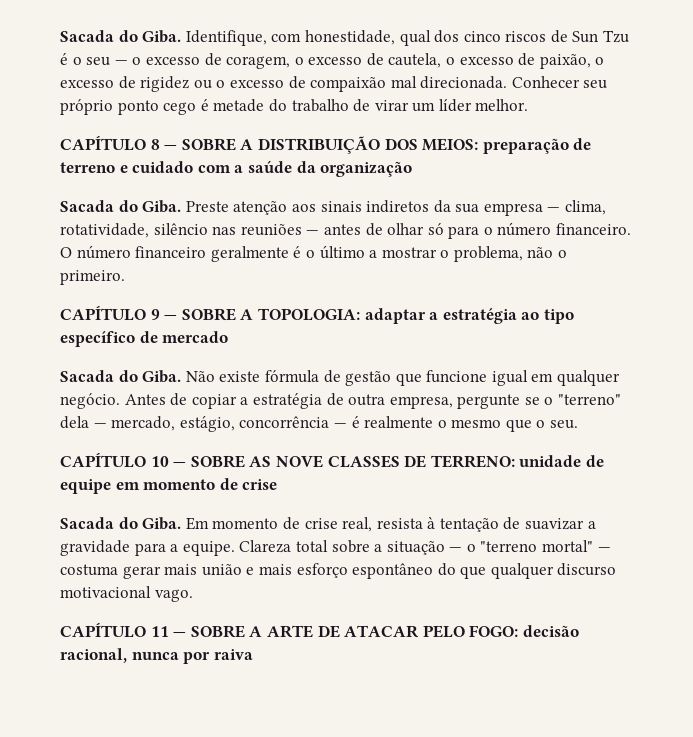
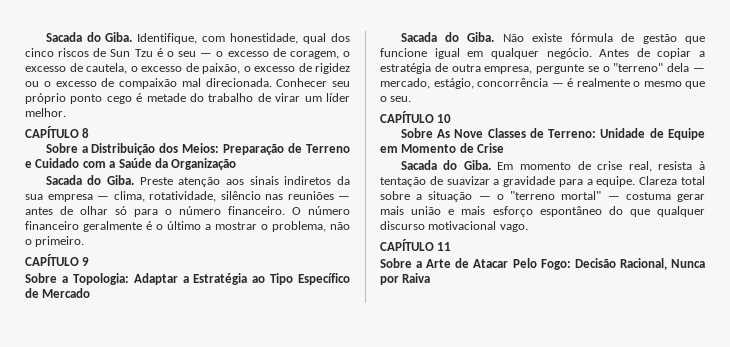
[164,136,592,154] [60,160,413,177] — SOBRE A DISTRIBUIÇÃO DOS MEIOS: preparação de terreno e cuidado com a saúde da organização -> [45,143,350,155] [25,158,237,170] // Sobre a Distribuição dos Meios: Preparação de Terreno e Cuidado com a Saúde da Organização
[164,308,574,324] [60,331,229,347] — SOBRE A TOPOLOGIA: adaptar a estratégia ao tipo específico de mercado -> [25,273,350,285] [25,288,91,298] // Sobre a Topologia: Adaptar a Estratégia ao Tipo Específico de Mercado
[173,455,604,468] [60,478,278,494] — SOBRE AS NOVE CLASSES DE TERRENO: unidade de equipe em momento de crise -> [400,128,705,140] [380,143,505,153] // Sobre As Nove Classes de Terreno: Unidade de Equipe em Momento de Crise
[173,625,579,638] [60,648,253,664] — SOBRE A ARTE DE ATACAR PELO FOGO: decisão racional, nunca por raiva -> [380,258,705,270] [380,273,431,285] // Sobre a Arte de Atacar Pelo Fogo: Decisão Racional, Nunca por Raiva

